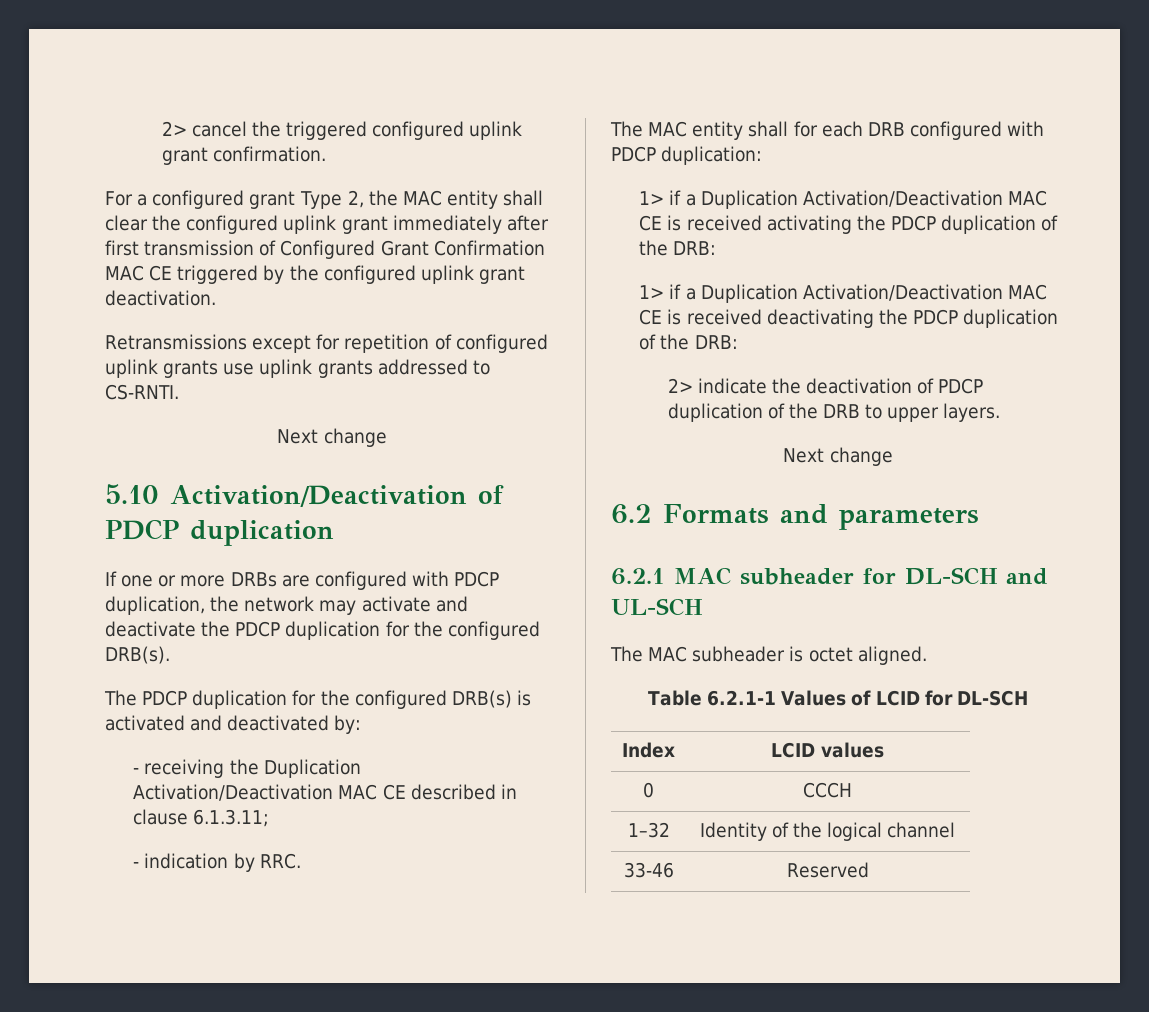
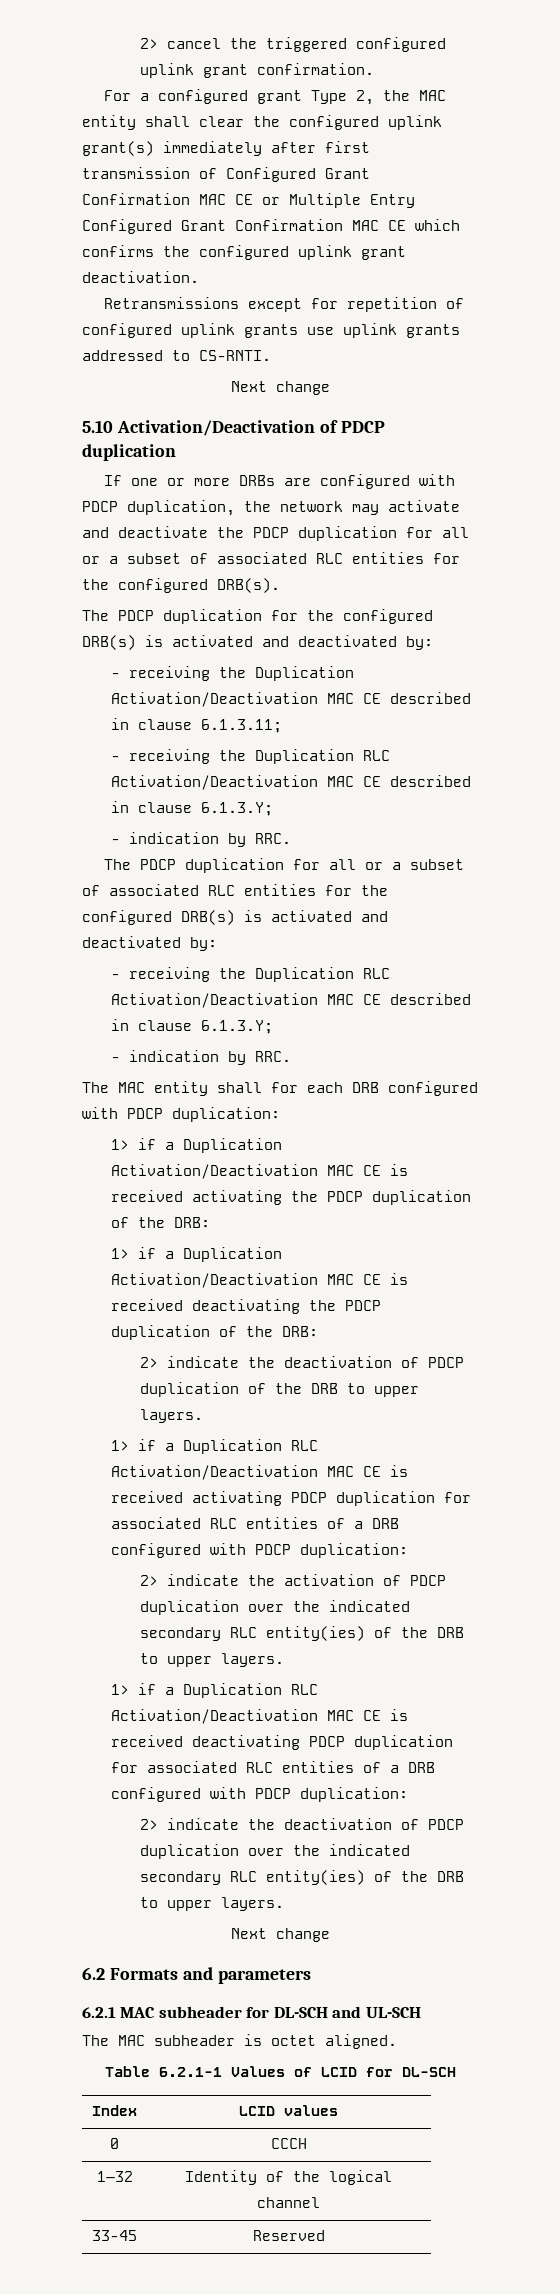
[341,216,388,234] grant -> [82,141,154,156] grant(s)
[177,265,285,284] triggered by -> [262,193,415,208] [82,219,460,234] [82,245,154,257] or Multiple Entry Configured Grant Confirmation MAC CE which confirms
(410, 629) none -> [442,527,469,538] [82,552,460,564] all or a subset of associated RLC entities for
(270, 818) none -> [111,749,391,764] [111,775,472,790] [111,801,274,816] [111,832,292,847] [104,858,465,873] [82,884,388,896] [82,910,388,925] [82,936,217,951] [111,967,391,982] [111,993,472,1008] [111,1019,274,1034] // - receiving the Duplication RLC Activation/Deactivation MAC CE described in clause 6.1.3.Y; // - indication by RRC. // The PDCP duplication for all or a subset of associated RLC entities for the configured DRB(s) is activated and deactivated by: // - receiving the Duplication RLC Activation/Deactivation MAC CE described in clause 6.1.3.Y;
(1001, 412) none -> [111,1439,319,1454] [111,1465,409,1480] [111,1491,472,1506] [111,1517,400,1529] [111,1543,409,1558] [140,1574,447,1586] [140,1600,411,1615] [140,1626,465,1641] [140,1653,285,1667] [111,1683,319,1698] [111,1709,409,1724] [111,1735,454,1750] [111,1761,436,1773] [111,1787,409,1802] [140,1818,465,1830] [140,1844,411,1859] [140,1870,465,1885] [140,1897,285,1911] // 1> if a Duplication RLC Activation/Deactivation MAC CE is received activating PDCP duplication for associated RLC entities of a DRB configured with PDCP duplication: // 2> indicate the activation of PDCP duplication over the indicated secondary RLC entity(ies) of the DRB to upper layers. // 1> if a Duplication RLC Activation/Deactivation MAC CE is received deactivating PDCP duplication for associated RLC entities of a DRB configured with PDCP duplication: // 2> indicate the deactivation of PDCP duplication over the indicated secondary RLC entity(ies) of the DRB to upper layers.
[623,862,674,878] 33-46 -> [92,2230,137,2241] 33-45

